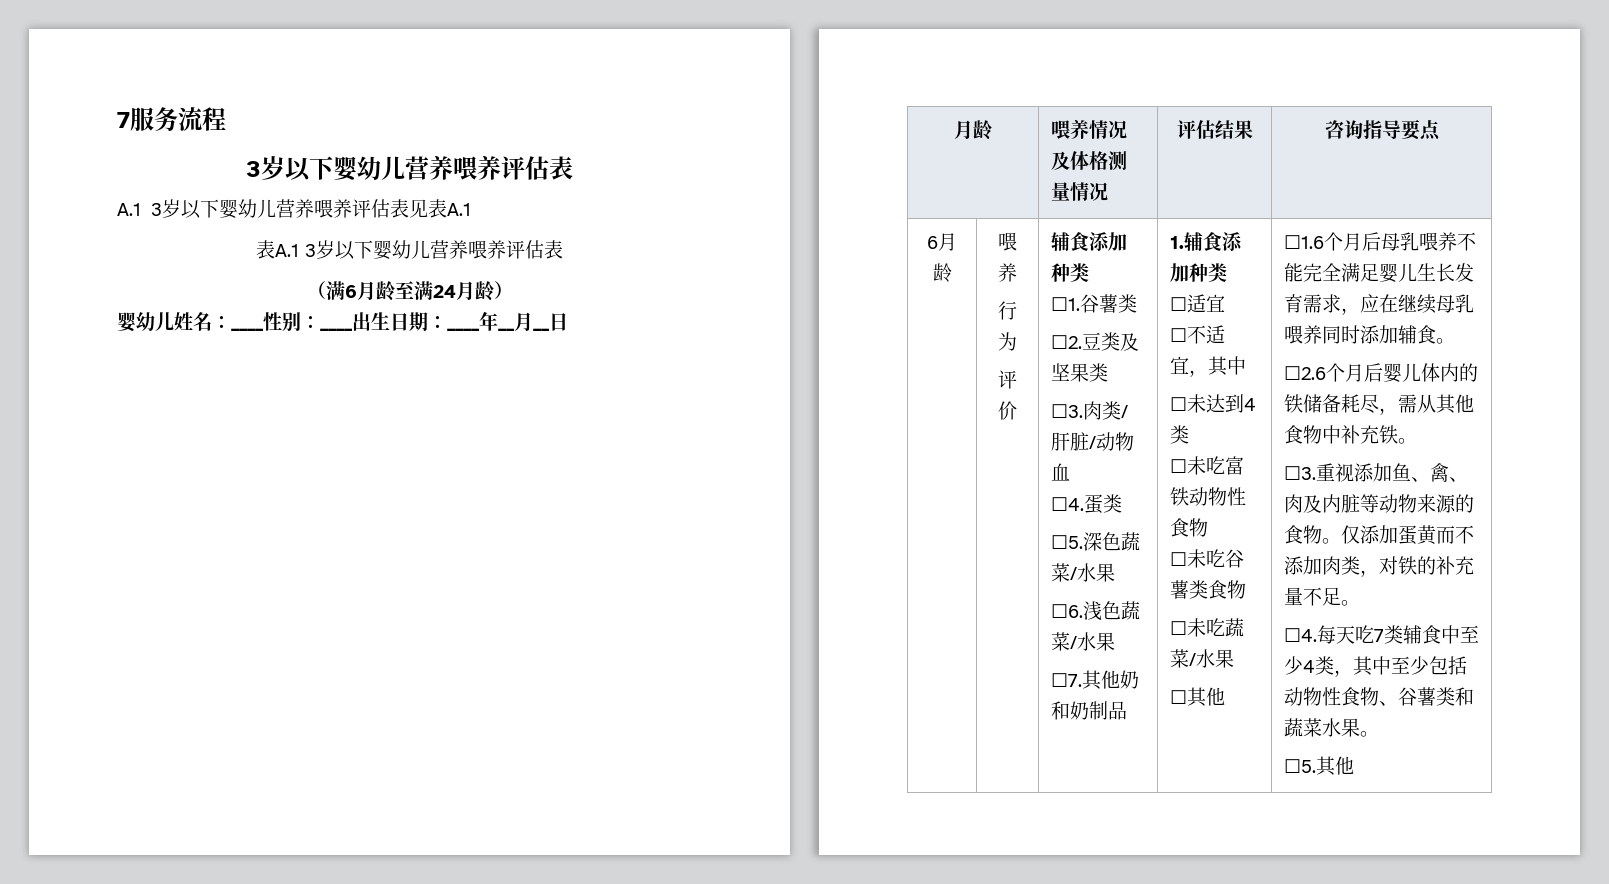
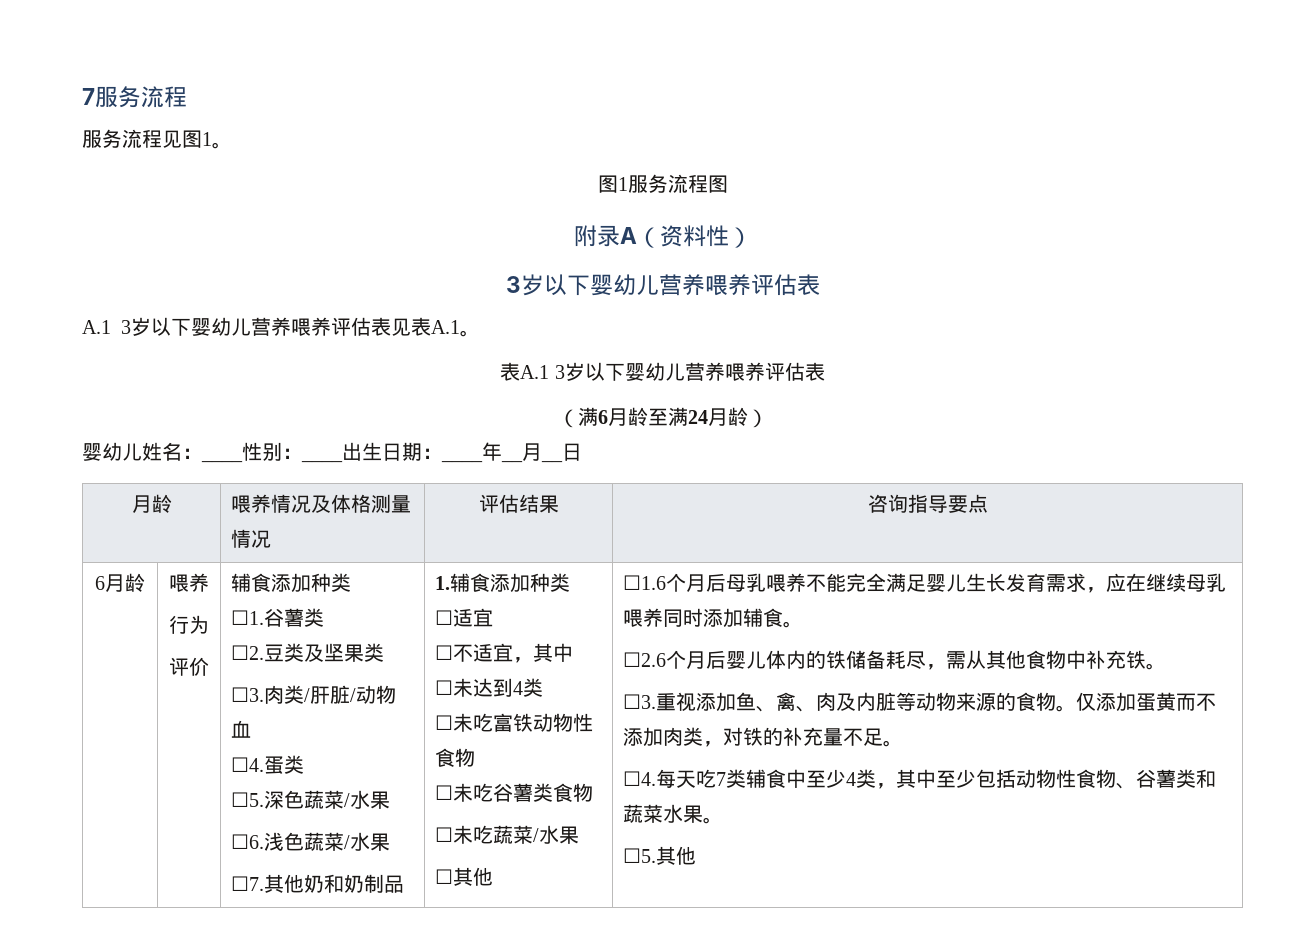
(226, 119) none -> [82,129,232,149] [597,174,728,193] [573,225,752,248] // 服务流程见图1。 // 图1服务流程图 // 附录A（资料性）
(471, 209) none -> [460,330,480,337] 。

